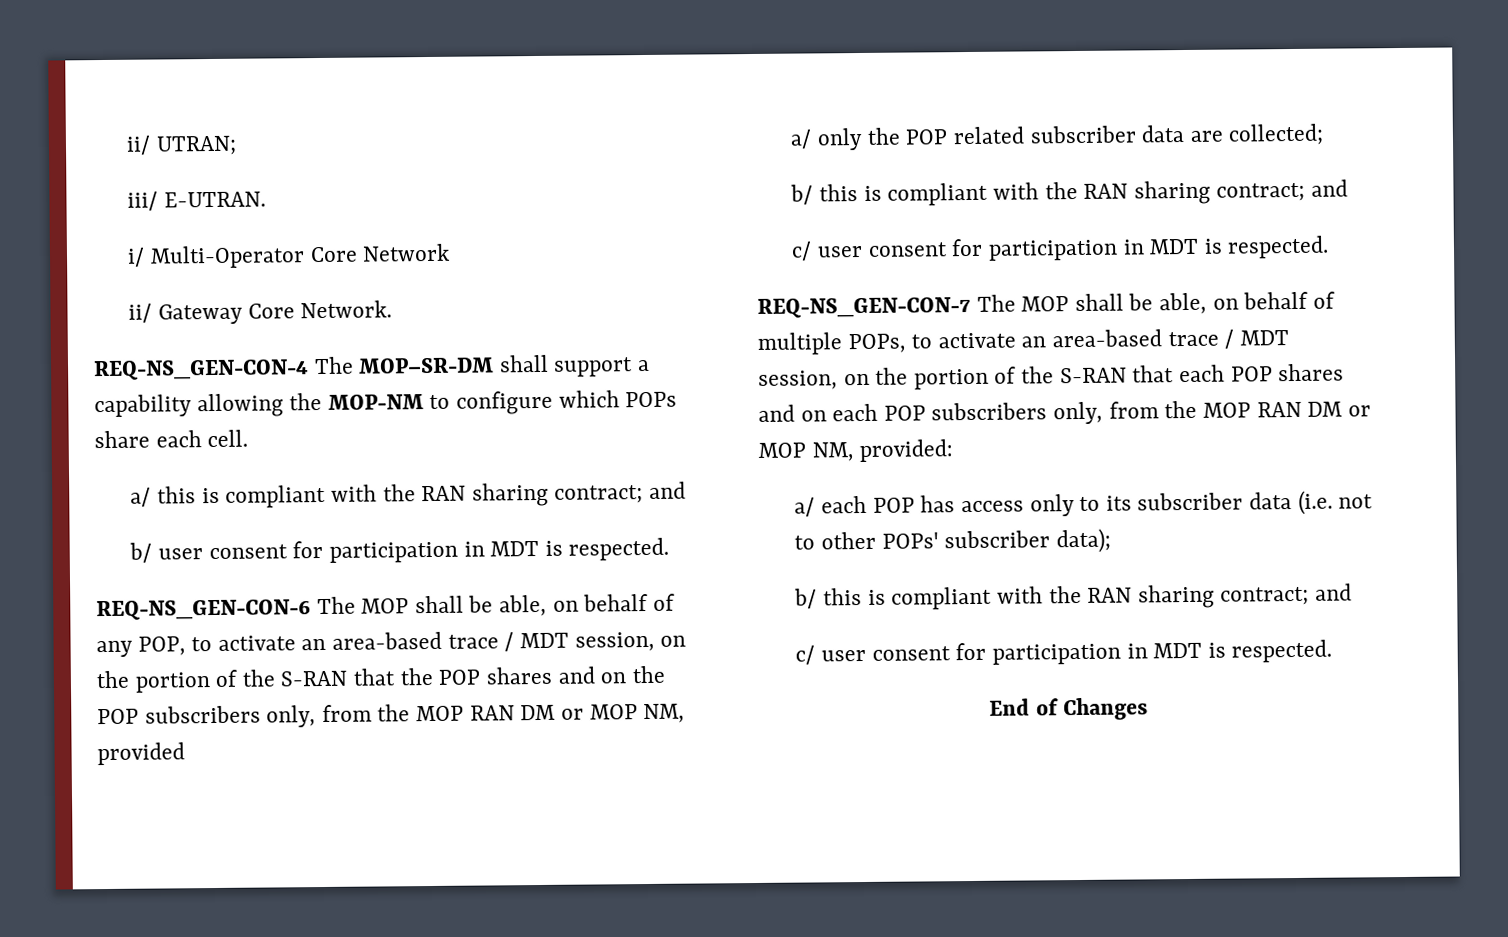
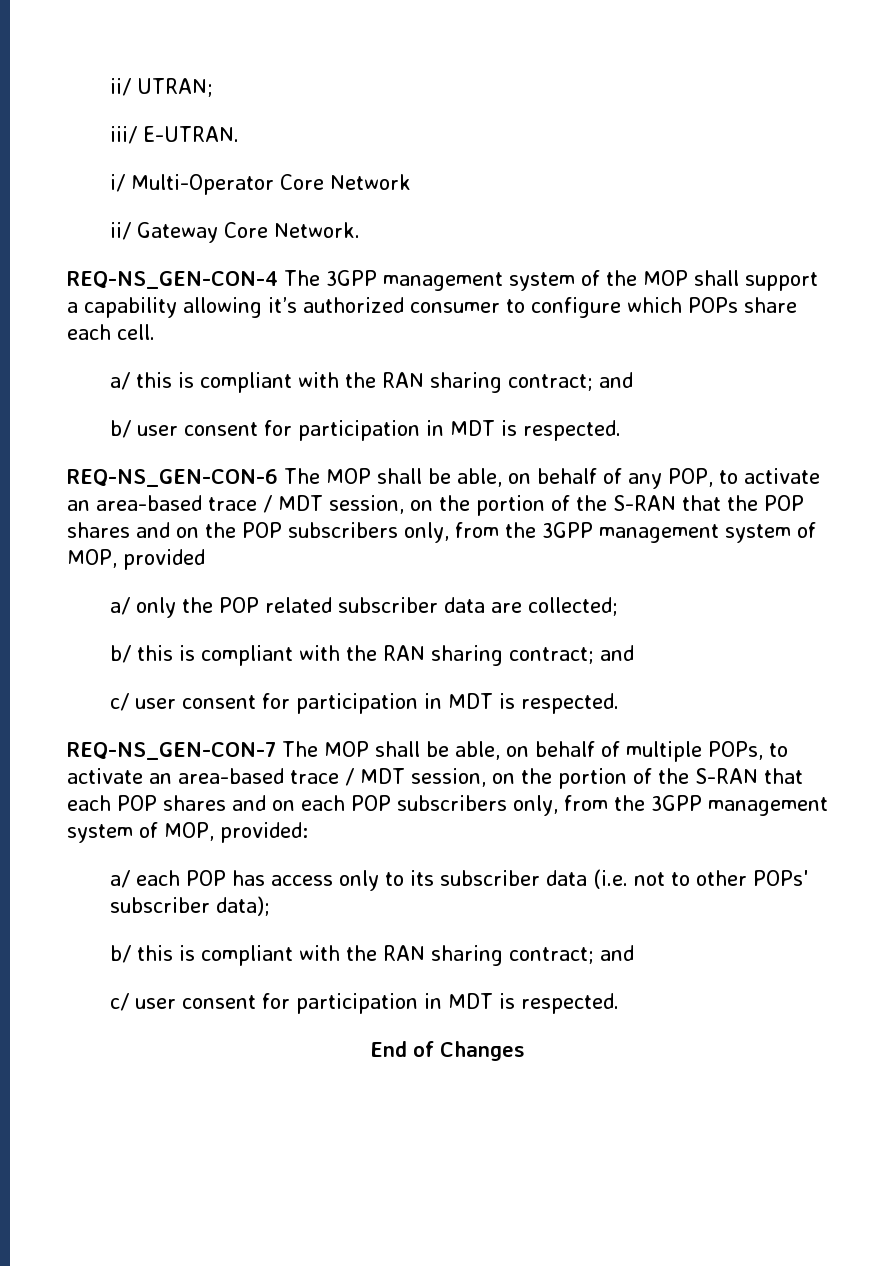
[358,357,495,374] MOP–SR-DM -> [326,270,688,291] 3GPP management system of the MOP
[289,392,424,411] the MOP-NM -> [268,297,500,313] it’s authorized consumer
[416,703,686,724] MOP RAN DM or MOP NM, -> [542,522,816,543] [67,549,117,568] 3GPP management system of MOP,
[1202,401,1371,418] [758,442,854,462] MOP RAN DM or MOP NM, -> [651,795,828,816] [67,822,214,843] 3GPP management system of MOP,

